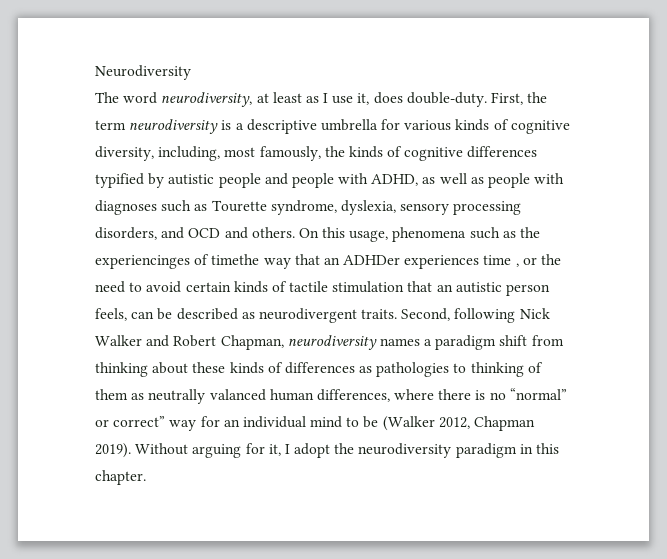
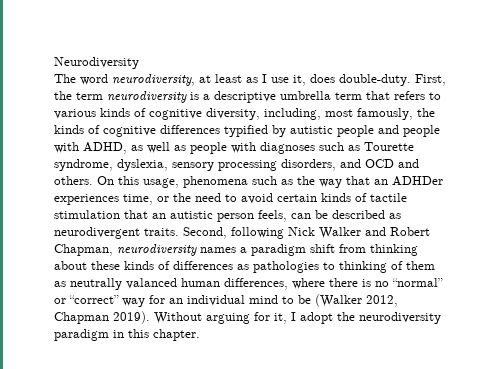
[381,119,401,130] for -> [335,91,441,100] term that refers to
[95,254,260,269] experiencinges of timethe -> (315, 180) none
[483,255,519,267] time , -> [123,194,153,205] time,
[113,416,166,427] correct” -> [69,295,119,304] “correct”

